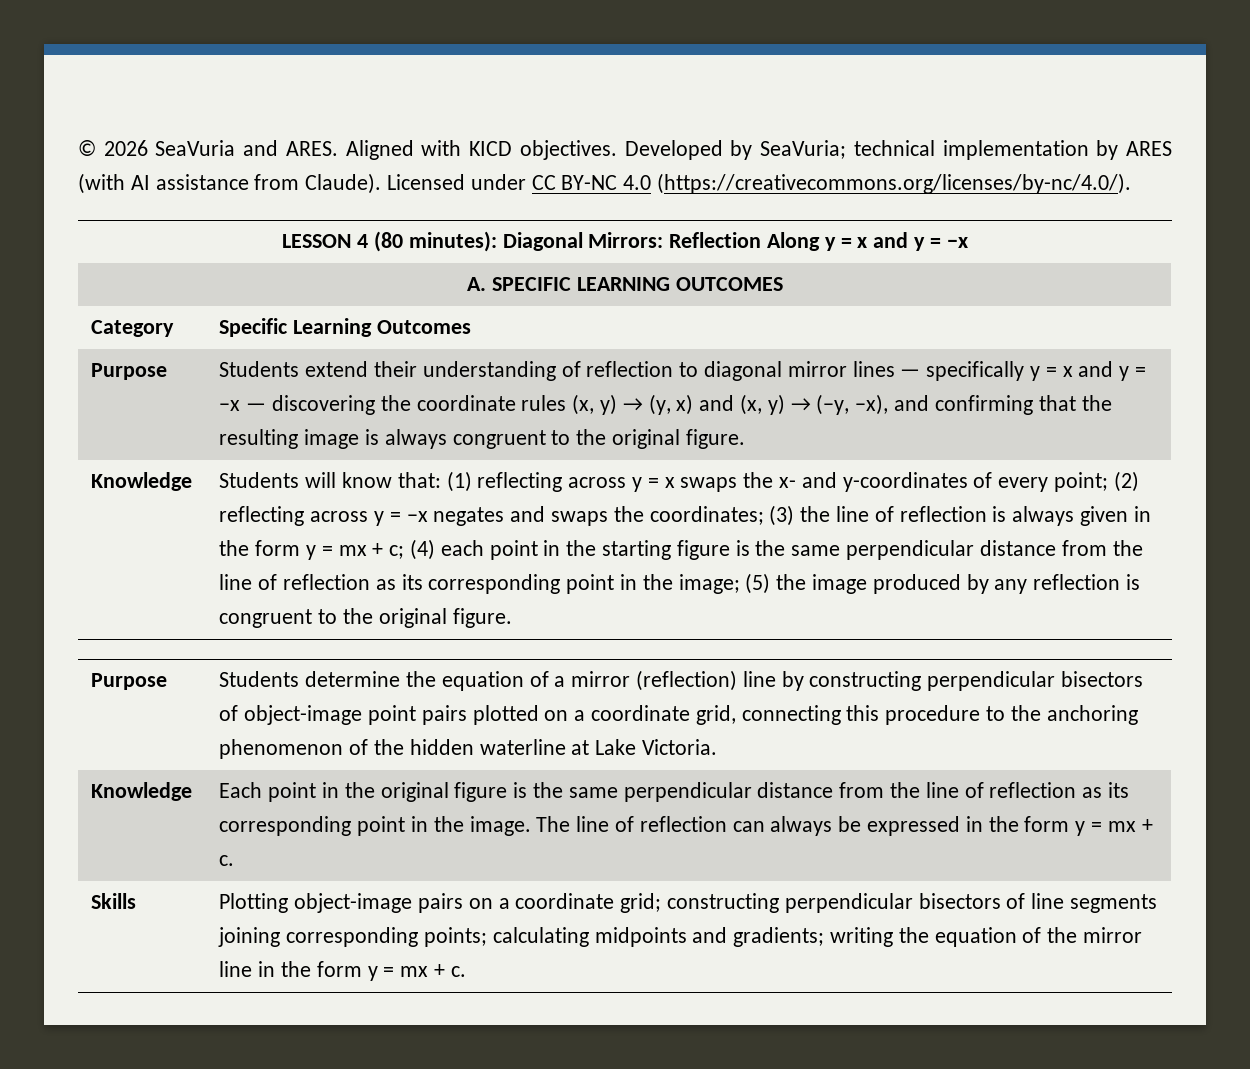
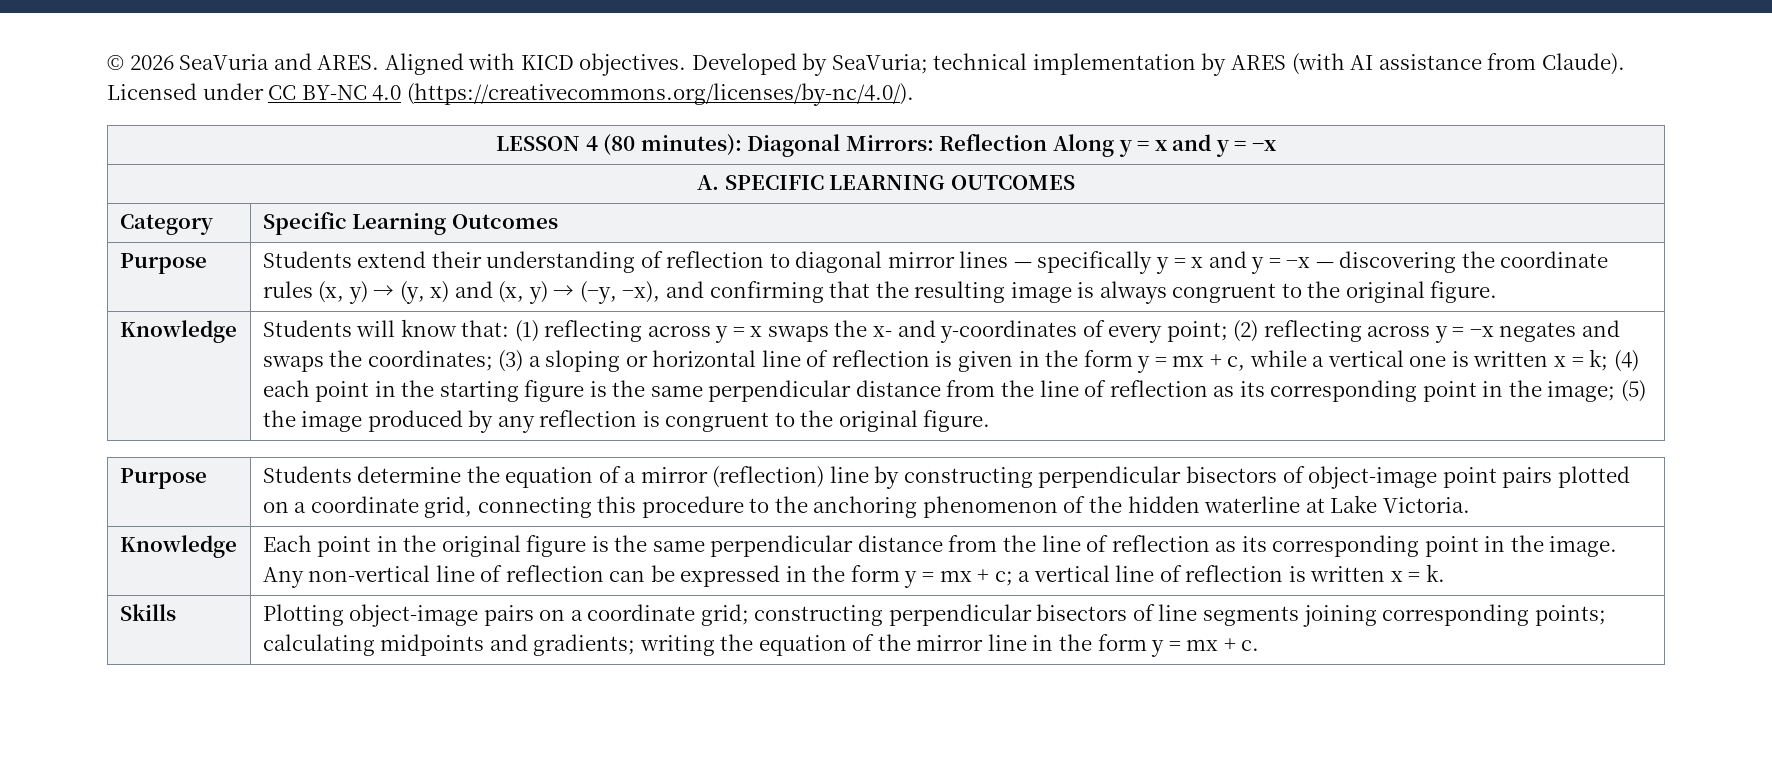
[800,506,1075,526] the line of reflection is always -> [528,350,953,372] a sloping or horizontal line of reflection is
[389,545,405,559] c; -> [1227,349,1609,371] c, while a vertical one is written x = k;
[536,816,571,832] The -> [262,565,431,588] Any non-vertical
[770,816,833,836] always -> (646, 576) none
[219,855,235,866] c. -> [994,564,1445,586] c; a vertical line of reflection is written x = k.

